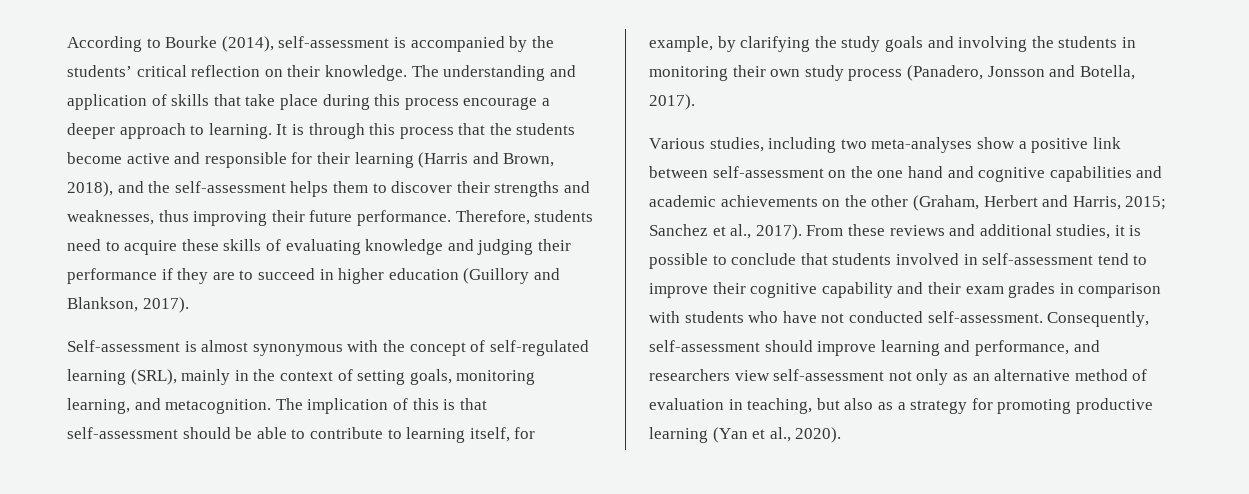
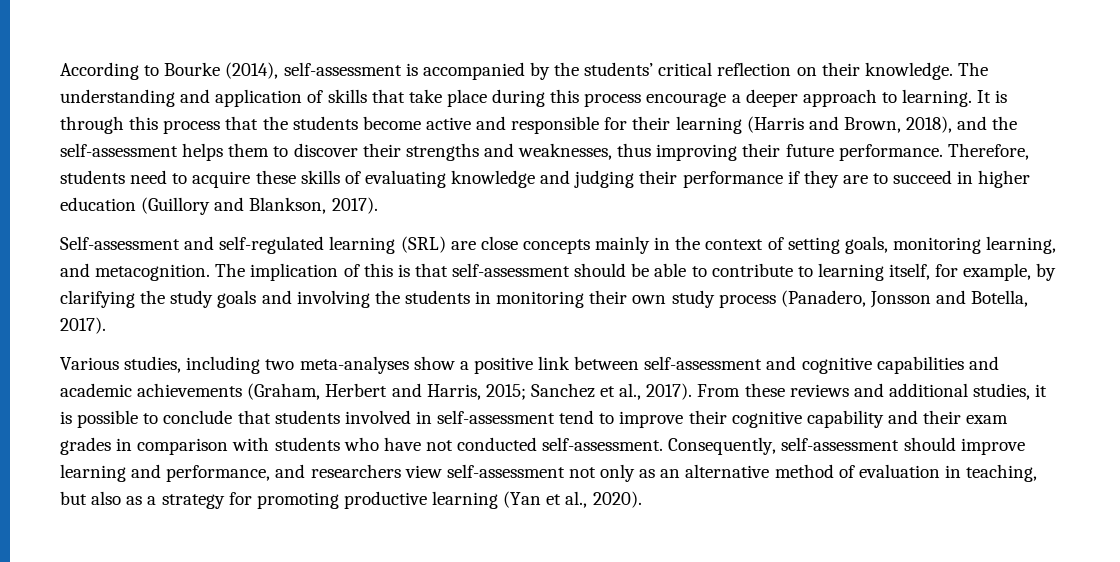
[184,340,589,356] [67,369,177,385] is almost synonymous with the concept of self-regulated learning (SRL), -> [184,236,590,254] and self-regulated learning (SRL) are close concepts
[828,166,943,178] on the one hand -> (763, 363) none
[822,195,909,207] on the other -> (243, 390) none

